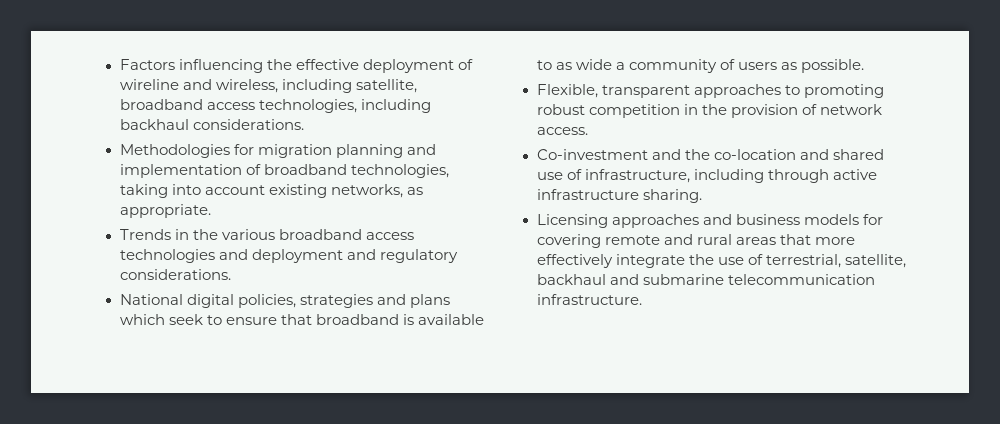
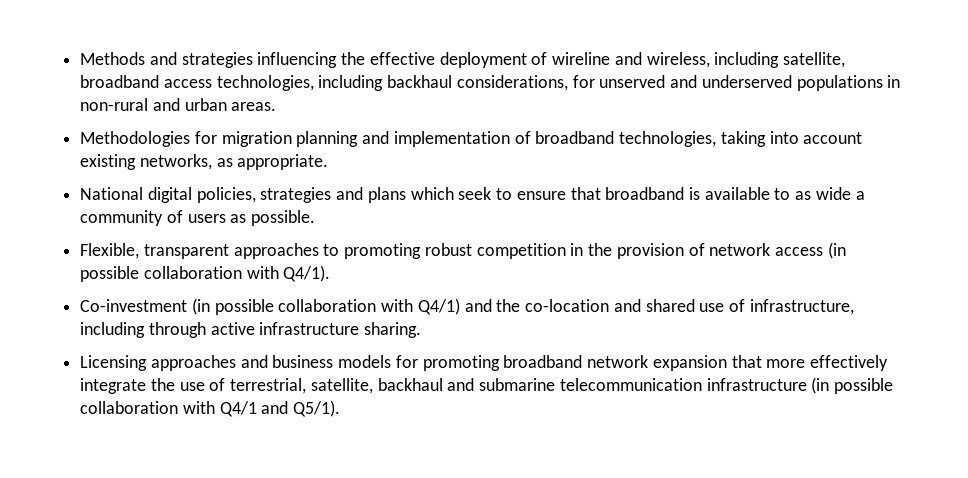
[119,59,175,70] Factors -> [80,52,253,68] Methods and strategies
[192,119,304,130] considerations. -> [456,75,901,91] [80,98,277,111] considerations, for unserved and underserved populations in non-rural and urban areas.
[119,229,414,240] [119,249,458,263] [119,269,231,280] // Trends in the various broadband access technologies and deployment and regulatory considerations. -> (329, 162) none
[536,127,588,135] [536,149,648,160] access. // Co-investment -> [774,242,846,259] [80,265,331,282] [80,298,460,315] access (in possible collaboration with Q4/1). // Co-investment (in possible collaboration with Q4/1)
[536,234,776,248] covering remote and rural areas -> [422,355,727,371] promoting broadband network expansion
[536,294,642,305] infrastructure. -> [706,377,893,394] [80,400,341,417] infrastructure (in possible collaboration with Q4/1 and Q5/1).

